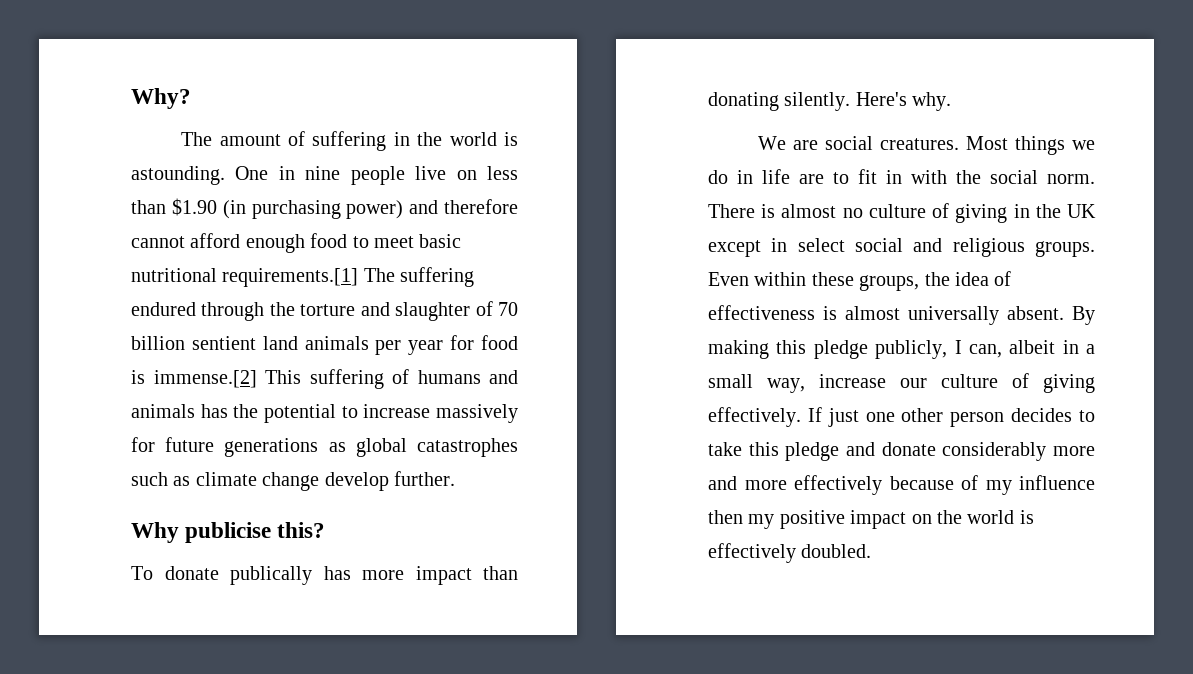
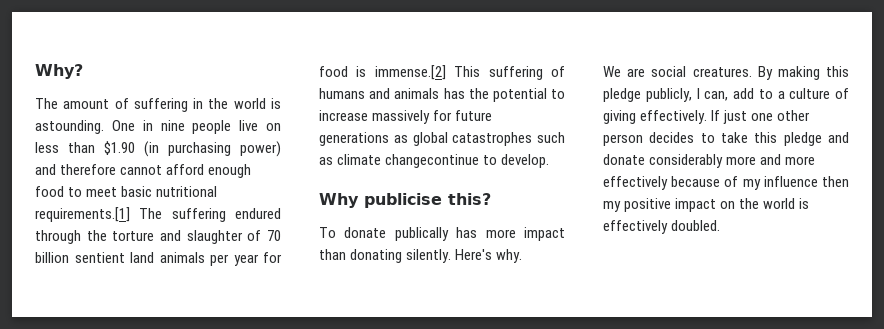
[262,471,455,491] change develop further. -> [385,154,550,168] changecontinue to develop.
[966,136,1095,155] [708,169,1095,184] [708,203,1096,223] [708,238,1095,257] [708,271,1012,291] [708,305,1064,325] Most things we do in life are to fit in with the social norm. There is almost no culture of giving in the UK except in select social and religious groups. Even within these groups, the idea of effectiveness is almost universally absent. -> (752, 72) none
[1009,340,1095,354] [708,374,927,393] albeit in a small way, increase our -> [733,88,785,99] add to a

